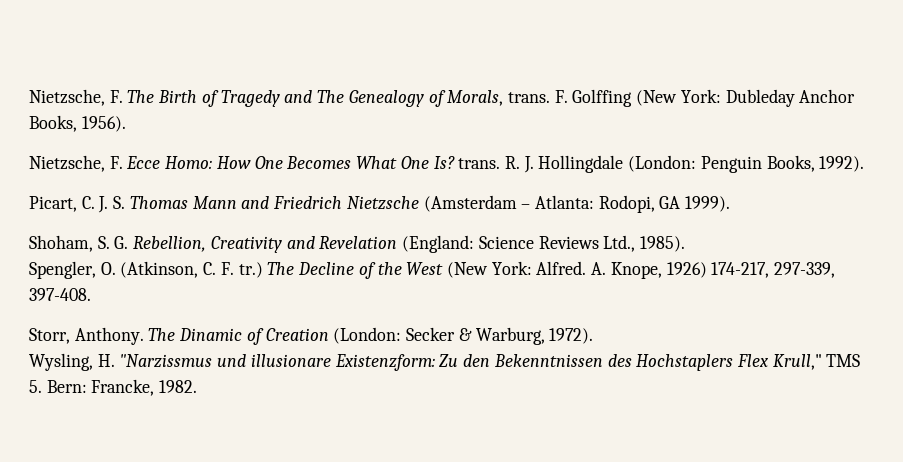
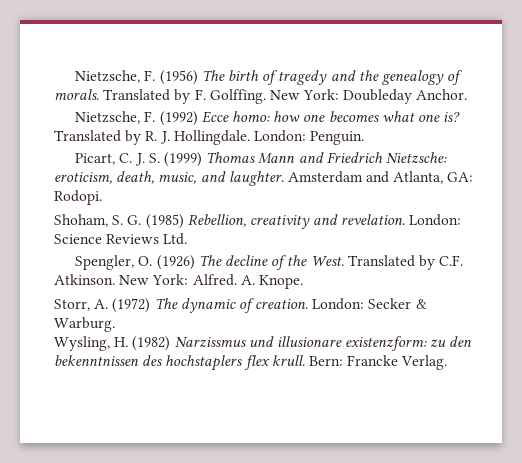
[29,89,856,107] [29,115,126,132] [29,155,865,173] Nietzsche, F. The Birth of Tragedy and The Genealogy of Morals, trans. F. Golffing (New York: Dubleday Anchor Books, 1956). // Nietzsche, F. Ecce Homo: How One Becomes What One Is? trans. R. J. Hollingdale (London: Penguin Books, 1992). -> [75,70,464,85] [54,89,468,104] [75,111,461,126] [54,130,365,145] Nietzsche, F. (1956) The birth of tragedy and the genealogy of morals. Translated by F. Golffing. New York: Doubleday Anchor. // Nietzsche, F. (1992) Ecce homo: how one becomes what one is? Translated by R. J. Hollingdale. London: Penguin.
(126, 202) none -> [164,152,203,167] (1999)
[346,195,731,213] [29,235,685,253] [29,261,836,279] [29,288,91,301] [29,327,594,345] [29,353,861,371] [29,379,198,396] Nietzsche (Amsterdam – Atlanta: Rodopi, GA 1999). // Shoham, S. G. Rebellion, Creativity and Revelation (England: Science Reviews Ltd., 1985). // Spengler, O. (Atkinson, C. F. tr.) The Decline of the West (New York: Alfred. A. Knope, 1926) 174-217, 297-339, 397-408. // Storr, Anthony. The Dinamic of Creation (London: Secker & Warburg, 1972). // Wysling, H. "Narzissmus und illusionare Existenzform: Zu den Bekenntnissen des Hochstaplers Flex Krull," TMS 5. Bern: Francke, 1982. -> [385,152,447,163] [54,171,474,186] [54,190,102,205] [54,214,462,229] [54,233,188,245] [75,255,464,270] [54,274,303,289] [54,298,427,313] [54,317,115,332] [54,336,473,351] [54,355,448,371] Nietzsche: eroticism, death, music, and laughter. Amsterdam and Atlanta, GA: Rodopi. // Shoham, S. G. (1985) Rebellion, creativity and revelation. London: Science Reviews Ltd. // Spengler, O. (1926) The decline of the West. Translated by C.F. Atkinson. New York: Alfred. A. Knope. // Storr, A. (1972) The dynamic of creation. London: Secker & Warburg. // Wysling, H. (1982) Narzissmus und illusionare existenzform: zu den bekenntnissen des hochstaplers flex krull. Bern: Francke Verlag.

